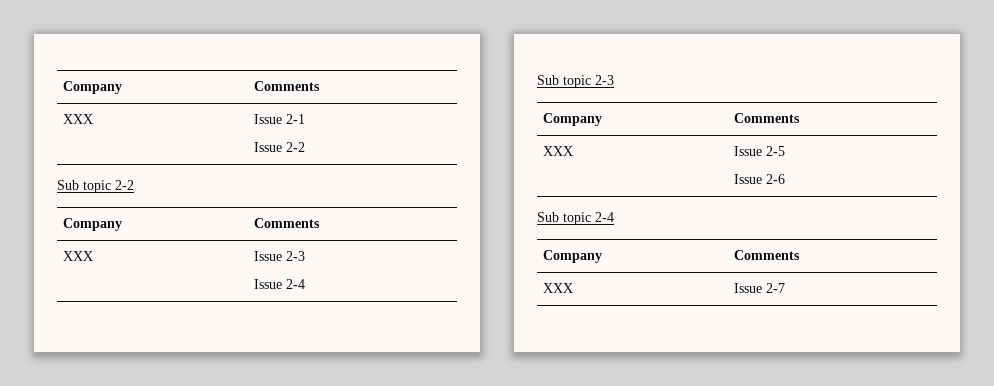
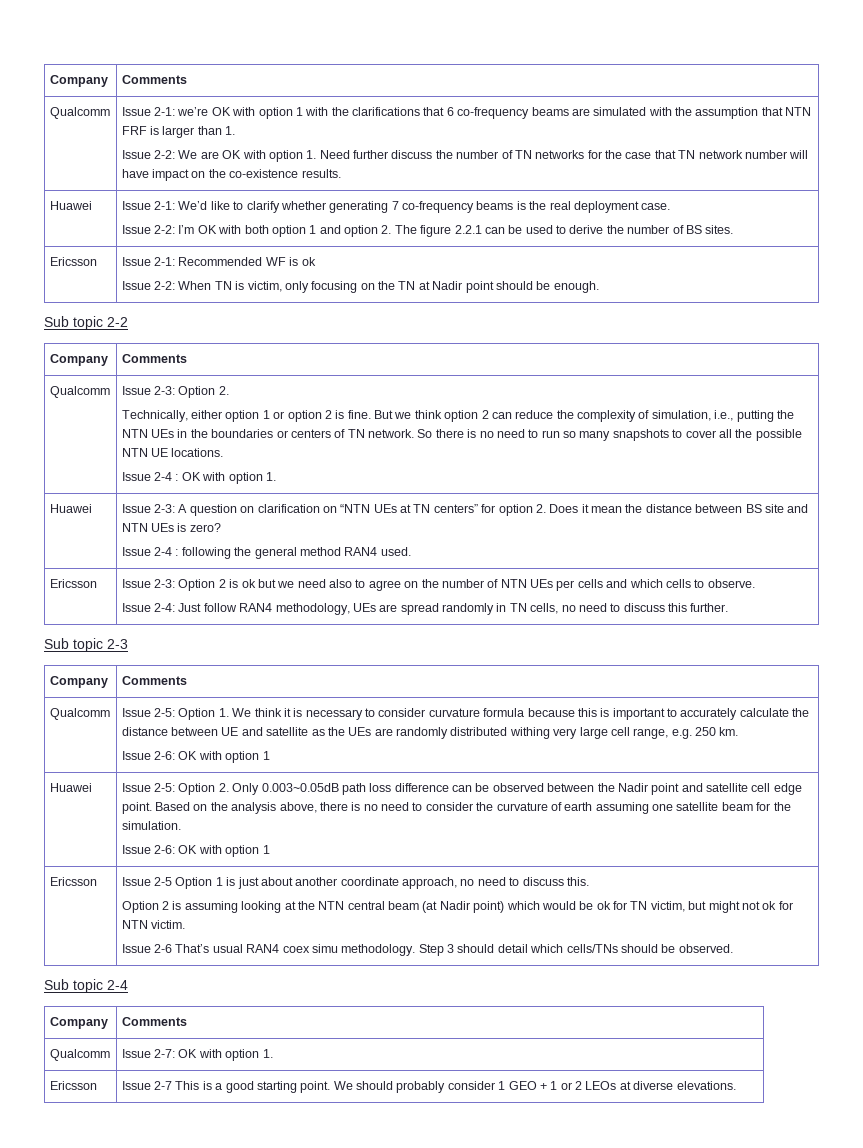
[62,81,122,94] [253,81,320,91] [62,114,93,124] [253,114,305,124] [253,142,305,152] Company | Comments // XXX | Issue 2-1 // Issue 2-2 -> [49,75,108,87] [121,75,187,84] [49,107,110,119] [121,107,812,119] [121,126,236,138] [121,150,809,162] [121,169,341,181] [49,201,92,210] [121,201,671,213] [121,225,734,237] [49,257,97,266] [121,257,316,266] [121,281,599,293] Company | Comments // Qualcomm | Issue 2-1: we’re OK with option 1 with the clarifications that 6 co-frequency beams are simulated with the assumption that NTN FRF is larger than 1. // Issue 2-2: We are OK with option 1. Need further discuss the number of TN networks for the case that TN network number will have impact on the co-existence results. // Huawei | Issue 2-1: We’d like to clarify whether generating 7 co-frequency beams is the real deployment case. // Issue 2-2: I’m OK with both option 1 and option 2. The figure 2.2.1 can be used to derive the number of BS sites. // Ericsson | Issue 2-1: Recommended WF is ok // Issue 2-2: When TN is victim, only focusing on the TN at Nadir point should be enough.
[62,251,93,261] [253,251,305,261] [253,279,305,289] XXX | Issue 2-3 // Issue 2-4 -> [49,386,110,398] [121,386,229,398] [121,410,794,422] [121,429,802,441] [121,448,224,457] [121,472,276,484] [49,504,92,513] [121,504,809,516] [121,523,221,532] [121,547,411,559] [49,579,97,588] [121,579,755,591] [121,603,729,615] Qualcomm | Issue 2-3: Option 2. // Technically, either option 1 or option 2 is fine. But we think option 2 can reduce the complexity of simulation, i.e., putting the NTN UEs in the boundaries or centers of TN network. So there is no need to run so many snapshots to cover all the possible NTN UE locations. // Issue 2-4 : OK with option 1. // Huawei | Issue 2-3: A question on clarification on “NTN UEs at TN centers” for option 2. Does it mean the distance between BS site and NTN UEs is zero? // Issue 2-4 : following the general method RAN4 used. // Ericsson | Issue 2-3: Option 2 is ok but we need also to agree on the number of NTN UEs per cells and which cells to observe. // Issue 2-4: Just follow RAN4 methodology, UEs are spread randomly in TN cells, no need to discuss this further.
[542,146,573,156] [733,146,785,156] [733,174,785,184] XXX | Issue 2-5 // Issue 2-6 -> [49,708,110,720] [121,708,810,720] [121,727,739,739] [121,751,270,763] [49,783,92,792] [121,783,802,795] [121,802,791,814] [121,821,181,830] [121,845,270,857] [49,877,97,886] [121,877,589,889] [121,901,793,913] [121,920,186,929] [121,944,733,956] Qualcomm | Issue 2-5: Option 1. We think it is necessary to consider curvature formula because this is important to accurately calculate the distance between UE and satellite as the UEs are randomly distributed withing very large cell range, e.g. 250 km. // Issue 2-6: OK with option 1 // Huawei | Issue 2-5: Option 2. Only 0.003~0.05dB path loss difference can be observed between the Nadir point and satellite cell edge point. Based on the analysis above, there is no need to consider the curvature of earth assuming one satellite beam for the simulation. // Issue 2-6: OK with option 1 // Ericsson | Issue 2-5 Option 1 is just about another coordinate approach, no need to discuss this. // Option 2 is assuming looking at the NTN central beam (at Nadir point) which would be ok for TN victim, but might not ok for NTN victim. // Issue 2-6 That’s usual RAN4 coex simu methodology. Step 3 should detail which cells/TNs should be observed.
[542,283,573,293] [733,283,785,293] XXX | Issue 2-7 -> [49,1049,110,1061] [121,1049,273,1061] [49,1081,97,1090] [121,1081,736,1093] Qualcomm | Issue 2-7: OK with option 1. // Ericsson | Issue 2-7 This is a good starting point. We should probably consider 1 GEO + 1 or 2 LEOs at diverse elevations.

